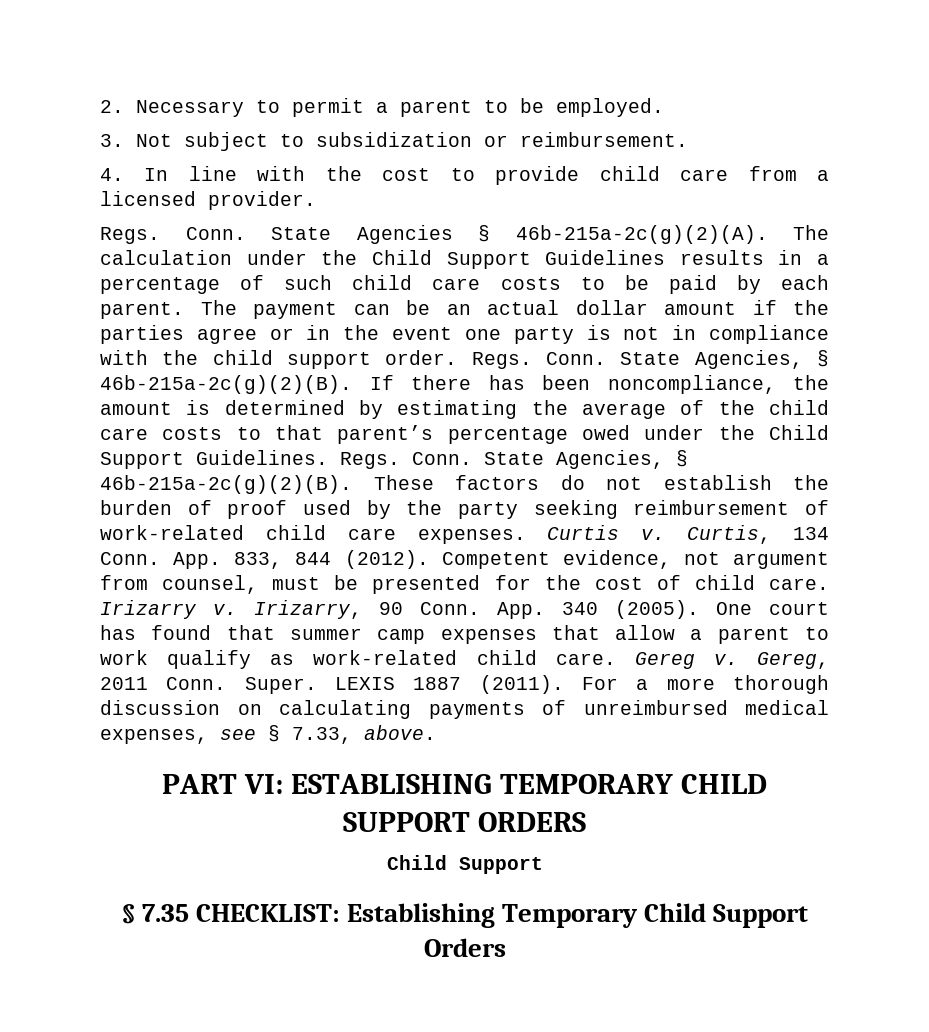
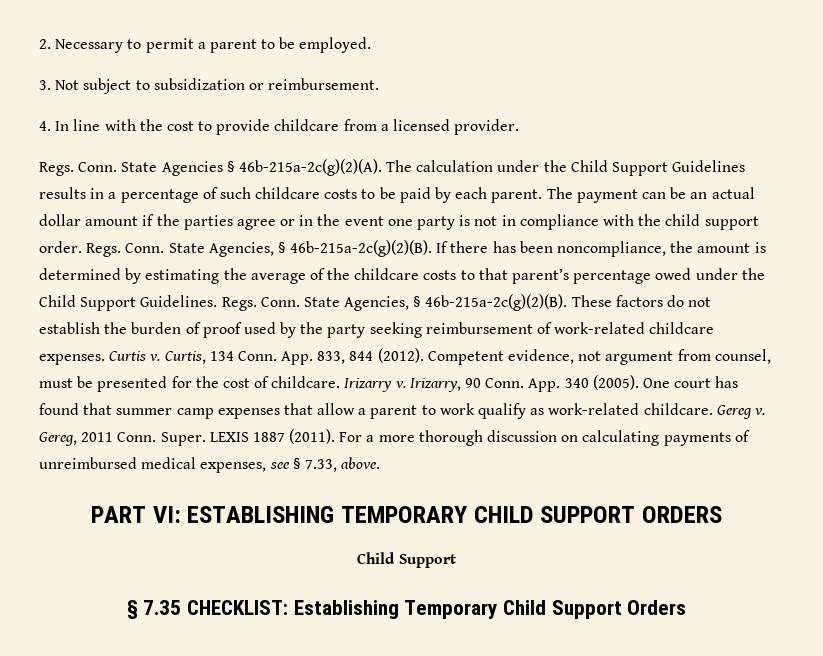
[599,166,729,181] child care -> [274,119,340,131] childcare
[352,275,481,290] child care -> [255,187,321,199] childcare
[769,400,830,415] [100,428,148,440] child care -> [354,268,420,280] childcare
[265,525,396,540] child care -> [649,322,715,334] childcare
[694,575,830,590] child care. -> [271,376,341,388] childcare.
[476,650,616,665] child care. -> [643,403,713,415] childcare.

